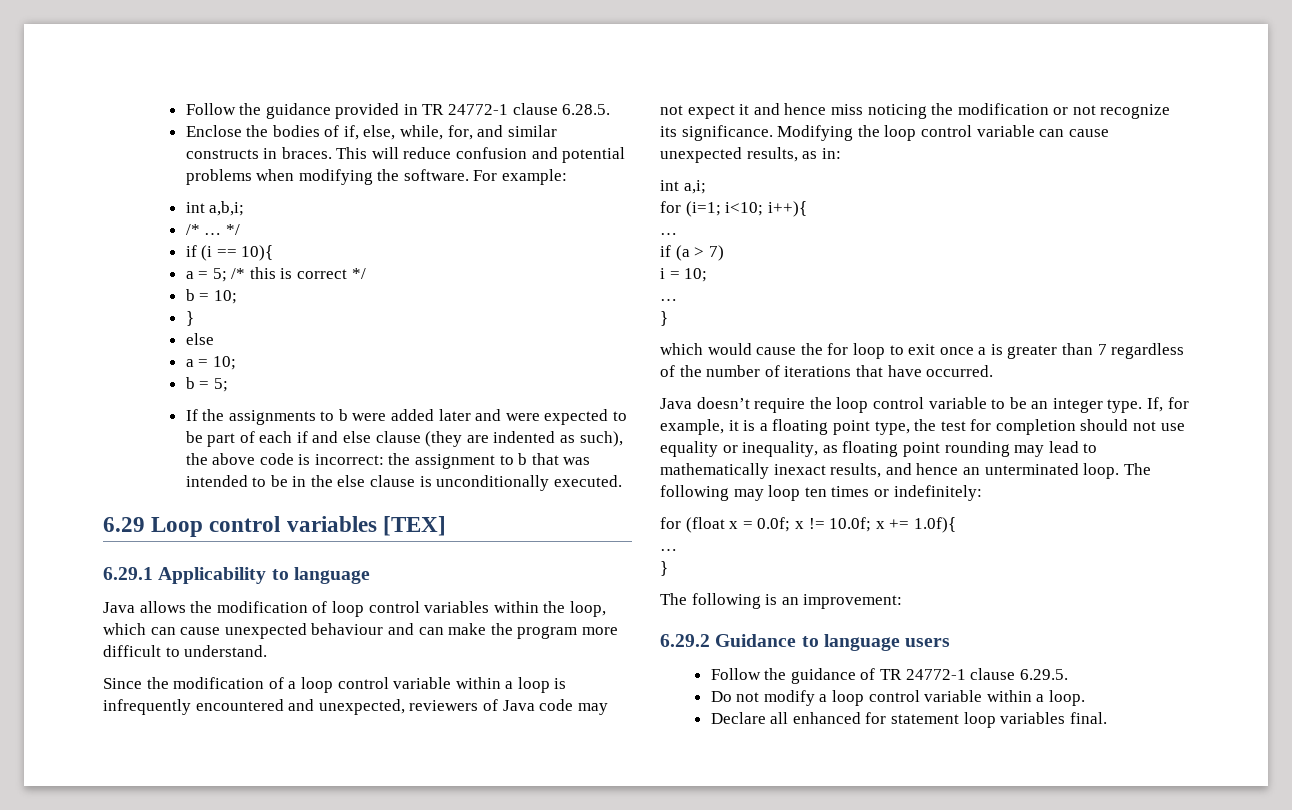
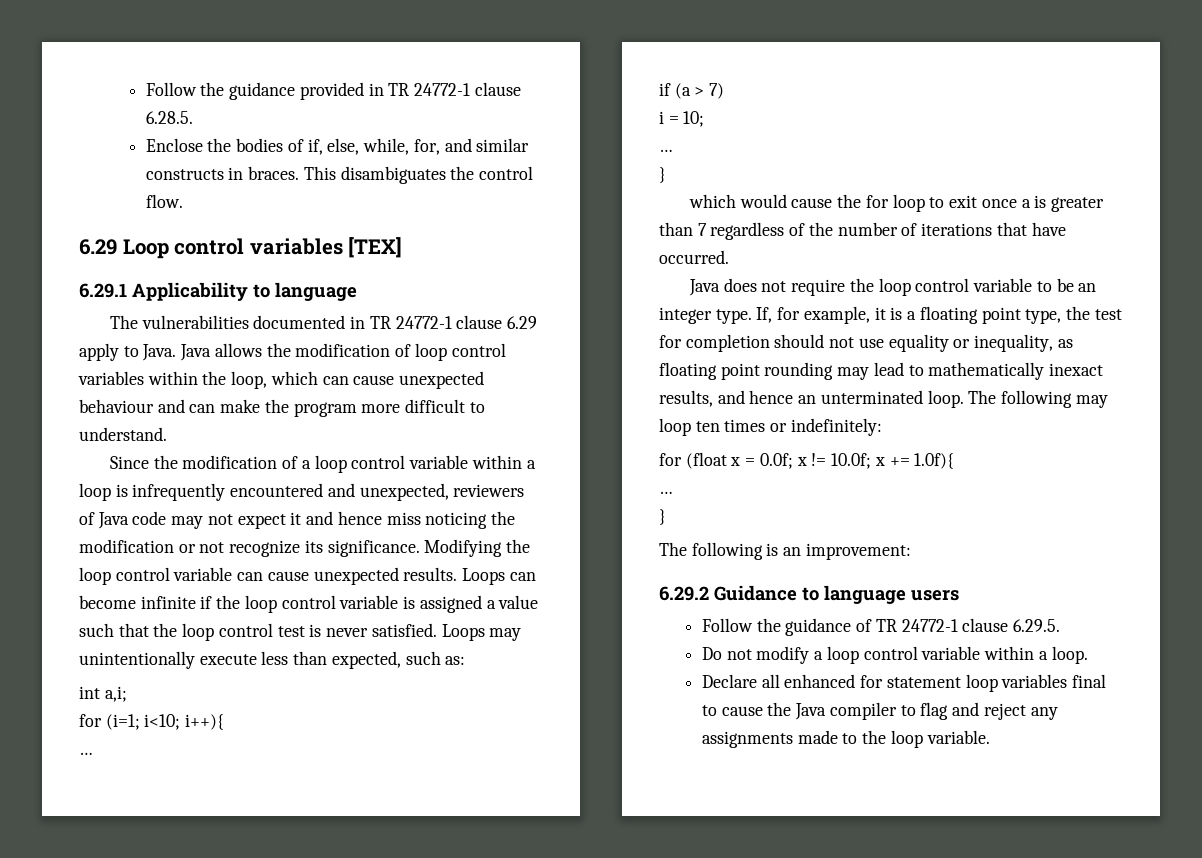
[371,147,626,163] [185,169,568,185] [185,201,245,216] [185,224,240,235] [185,245,274,261] [185,267,366,282] [185,289,237,304] [185,311,194,326] [185,333,214,345] [185,356,236,370] [185,377,228,392] [185,409,627,425] [185,431,623,447] [185,453,591,469] [185,475,622,491] will reduce confusion and potential problems when modifying the software. For example: // int a,b,i; // /* … */ // if (i == 10){ // a = 5; /* this is correct */ // b = 10; // } // else // a = 10; // b = 5; // If the assignments to b were added later and were expected to be part of each if and else clause (they are indented as such), the above code is incorrect: the assignment to b that was intended to be in the else clause is unconditionally executed. -> [340,166,534,184] [145,194,183,208] disambiguates the control flow.
(370, 575) none -> [109,315,538,329] [79,343,177,361] The vulnerabilities documented in TR 24772-1 clause 6.29 apply to Java.
[746,147,841,162] results, as in: -> [403,567,536,585] [79,595,539,613] [79,623,522,641] [79,651,466,669] results. Loops can become infinite if the loop control variable is assigned a value such that the loop control test is never satisfied. Loops may unintentionally execute less than expected, such as:
[696,397,750,409] doesn’t -> [723,278,787,292] does not
[1069,712,1107,724] final. -> [1072,674,1107,688] [701,702,1058,720] [701,730,990,748] final to cause the Java compiler to flag and reject any assignments made to the loop variable.

